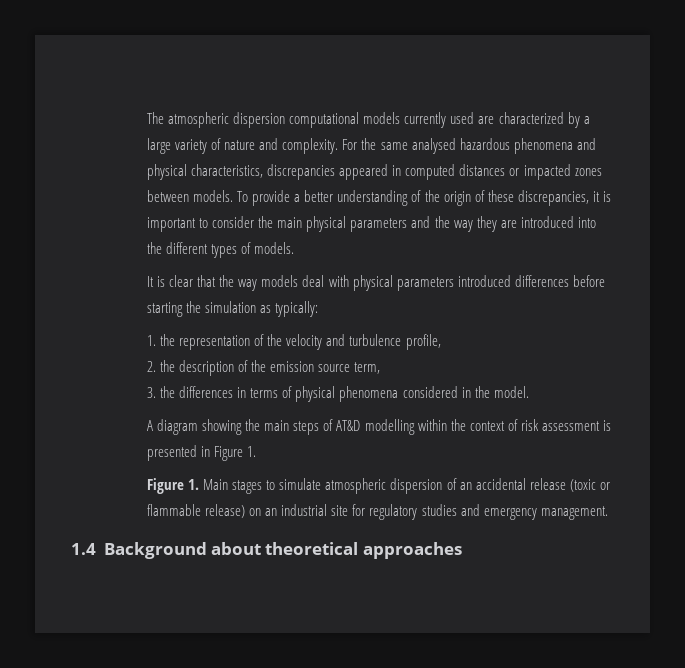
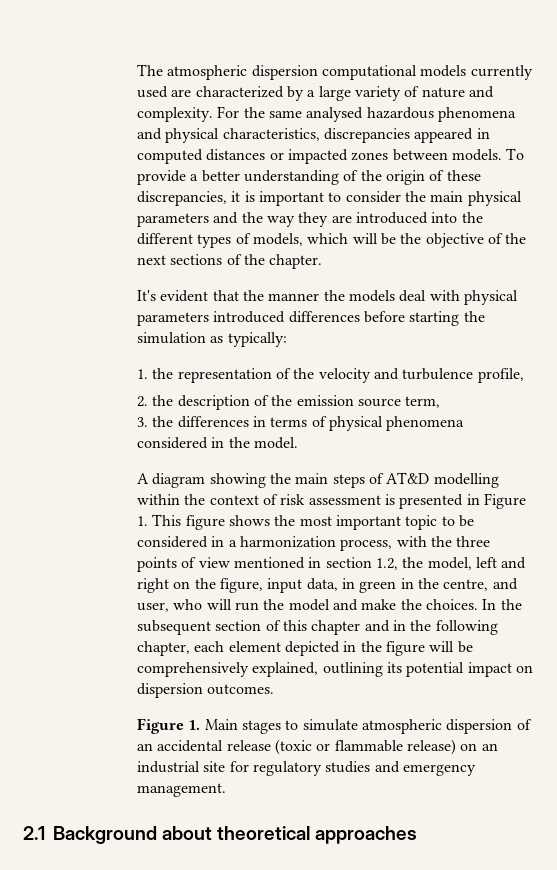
[254,242,295,254] [147,275,258,291] models. // It is clear that the way -> [253,233,527,248] [137,254,323,269] [137,290,345,302] models, which will be the objective of the next sections of the chapter. // It's evident that the manner the
(257, 451) none -> [152,514,474,530] [137,536,491,551] [137,557,527,572] [137,578,518,593] [137,599,522,612] [137,620,498,635] [137,641,473,656] [137,662,534,677] [137,683,275,698] This figure shows the most important topic to be considered in a harmonization process, with the three points of view mentioned in section 1.2, the model, left and right on the figure, input data, in green in the centre, and user, who will run the model and make the choices. In the subsequent section of this chapter and in the following chapter, each element depicted in the figure will be comprehensively explained, outlining its potential impact on dispersion outcomes.
[71,543,96,555] 1.4 -> [23,826,45,840] 2.1

